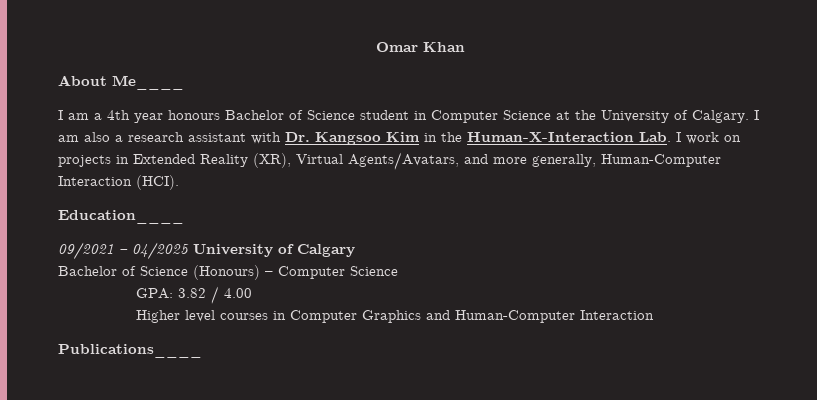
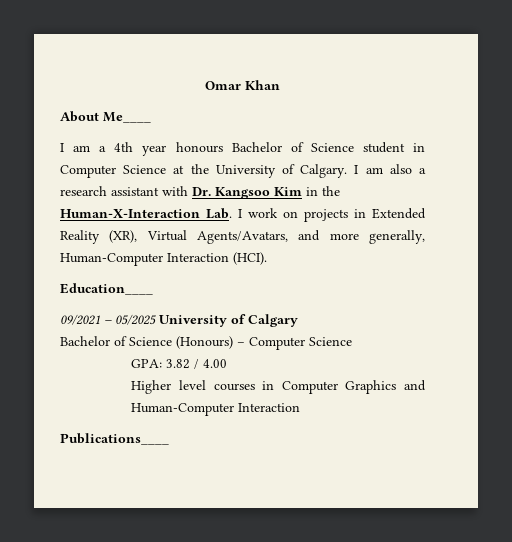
[132,242,189,260] 04/2025 -> [115,314,156,325] 05/2025

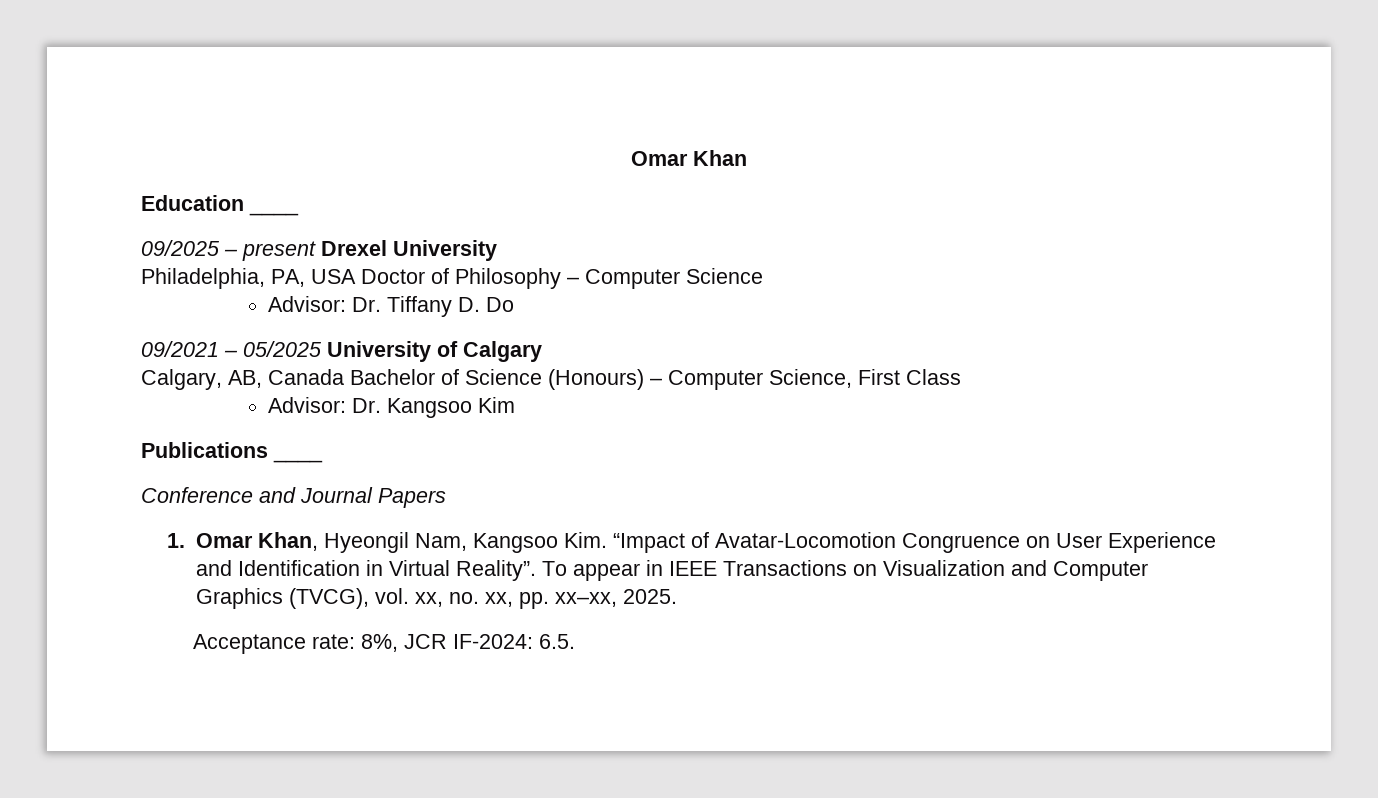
[60,111,151,123] [60,142,425,156] [60,164,426,178] [60,186,340,199] [60,208,426,222] [60,230,425,244] [60,252,267,266] [60,283,153,295] About Me____ // I am a 4th year honours Bachelor of Science student in Computer Science at the University of Calgary. I am also a research assistant with Dr. Kangsoo Kim in the Human-X-Interaction Lab. I work on projects in Extended Reality (XR), Virtual Agents/Avatars, and more generally, Human-Computer Interaction (HCI). // Education____ -> [141,195,244,211] [249,211,299,216] [141,240,497,261] [141,268,763,289] [267,296,514,317] Education ____ // 09/2025 – present Drexel University // Philadelphia, PA, USA Doctor of Philosophy – Computer Science // Advisor: Dr. Tiffany D. Do
(298, 320) none -> [141,369,344,390] Calgary, AB, Canada
[309,337,352,346] [131,359,228,369] [131,380,427,394] [131,403,301,416] [60,433,169,445] Science // GPA: 3.82 / 4.00 // Higher level courses in Computer Graphics and Human-Computer Interaction // Publications____ -> [769,369,961,388] [267,397,515,418] [141,442,268,458] [273,458,323,463] [141,487,446,508] [166,532,1216,553] [195,560,1148,581] [195,588,677,609] [192,634,575,654] Science, First Class // Advisor: Dr. Kangsoo Kim // Publications ____ // Conference and Journal Papers // 1. Omar Khan, Hyeongil Nam, Kangsoo Kim. “Impact of Avatar-Locomotion Congruence on User Experience and Identification in Virtual Reality”. To appear in IEEE Transactions on Visualization and Computer Graphics (TVCG), vol. xx, no. xx, pp. xx–xx, 2025. // Acceptance rate: 8%, JCR IF-2024: 6.5.

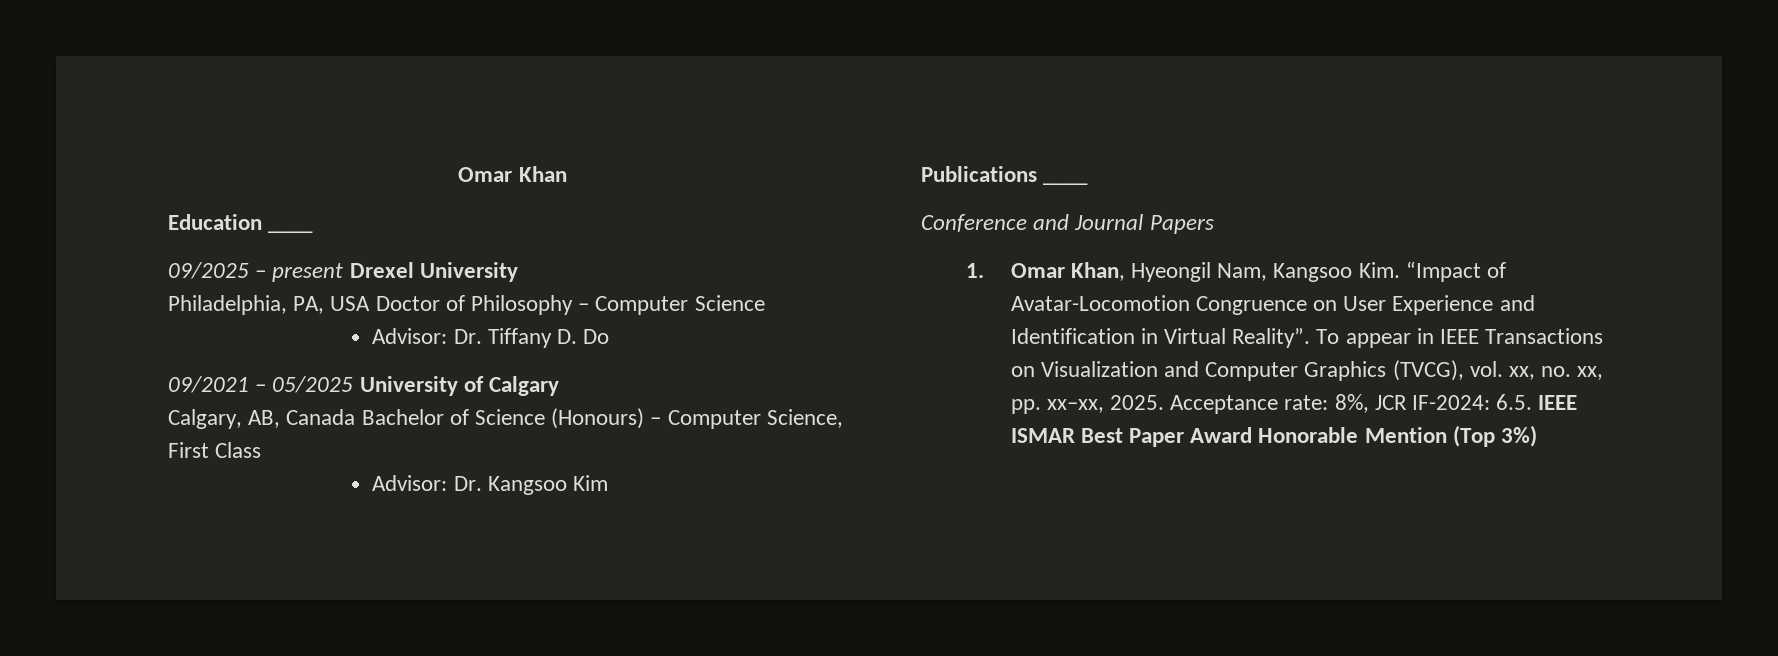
(677, 596) // -> (1164, 402) none
(575, 641) none -> [1538,395,1578,410] [1010,425,1538,447] IEEE ISMAR Best Paper Award Honorable Mention (Top 3%)

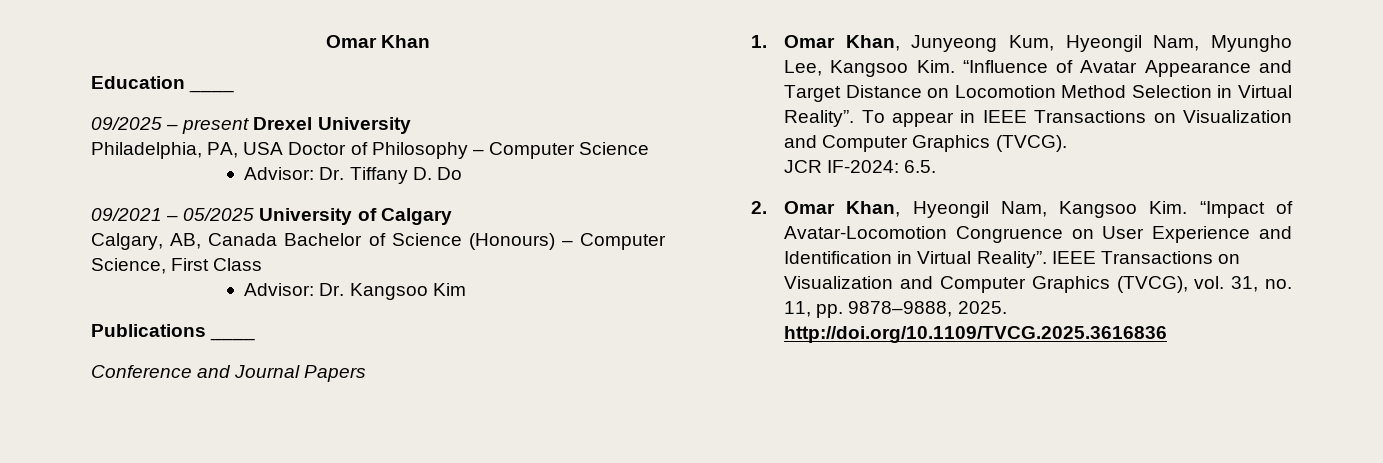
(1125, 271) none -> [911,35,1292,52] [784,60,1292,77] [784,85,1292,102] [784,110,1292,127] [784,135,1067,152] [784,160,937,173] [751,201,901,217] Junyeong Kum, Hyeongil Nam, Myungho Lee, Kangsoo Kim. “Influence of Avatar Appearance and Target Distance on Locomotion Method Selection in Virtual Reality”. To appear in IEEE Transactions on Visualization and Computer Graphics (TVCG). // JCR IF-2024: 6.5. // 2. Omar Khan,
[1316,328,1434,348] To appear in -> (1047, 259) none
[1509,366,1604,380] [1010,394,1578,414] [1010,425,1538,447] xx, no. xx, pp. xx–xx, 2025. Acceptance rate: 8%, JCR IF-2024: 6.5. IEEE ISMAR Best Paper Award Honorable Mention (Top 3%) -> [1231,276,1292,292] [784,301,1007,318] [784,326,1168,343] 31, no. 11, pp. 9878–9888, 2025. http://doi.org/10.1109/TVCG.2025.3616836

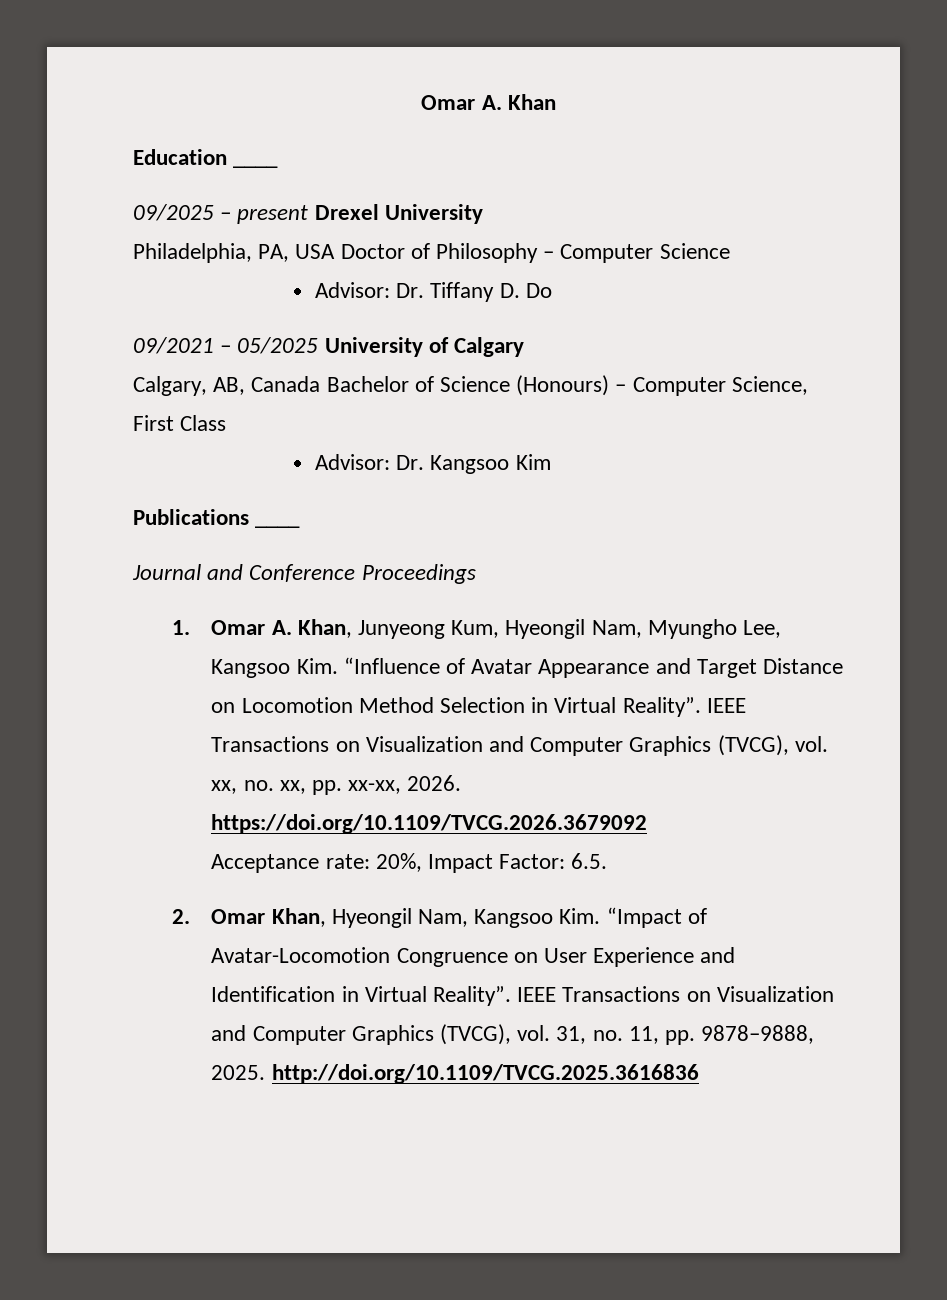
[325,35,377,48] Omar -> [421,95,502,110] Omar A.
[91,365,367,382] Conference and Journal Papers -> [132,564,476,584] Journal and Conference Proceedings
(836, 41) none -> [271,620,292,635] A.
[861,110,1292,127] [784,135,1067,152] [784,160,900,173] To appear in IEEE Transactions on Visualization and Computer Graphics (TVCG). // JCR IF-2024: -> [706,698,746,713] [211,735,828,756] [211,775,462,795] [211,814,648,834] [211,853,566,873] IEEE Transactions on Visualization and Computer Graphics (TVCG), vol. xx, no. xx, pp. xx-xx, 2026. https://doi.org/10.1109/TVCG.2026.3679092 // Acceptance rate: 20%, Impact Factor:

